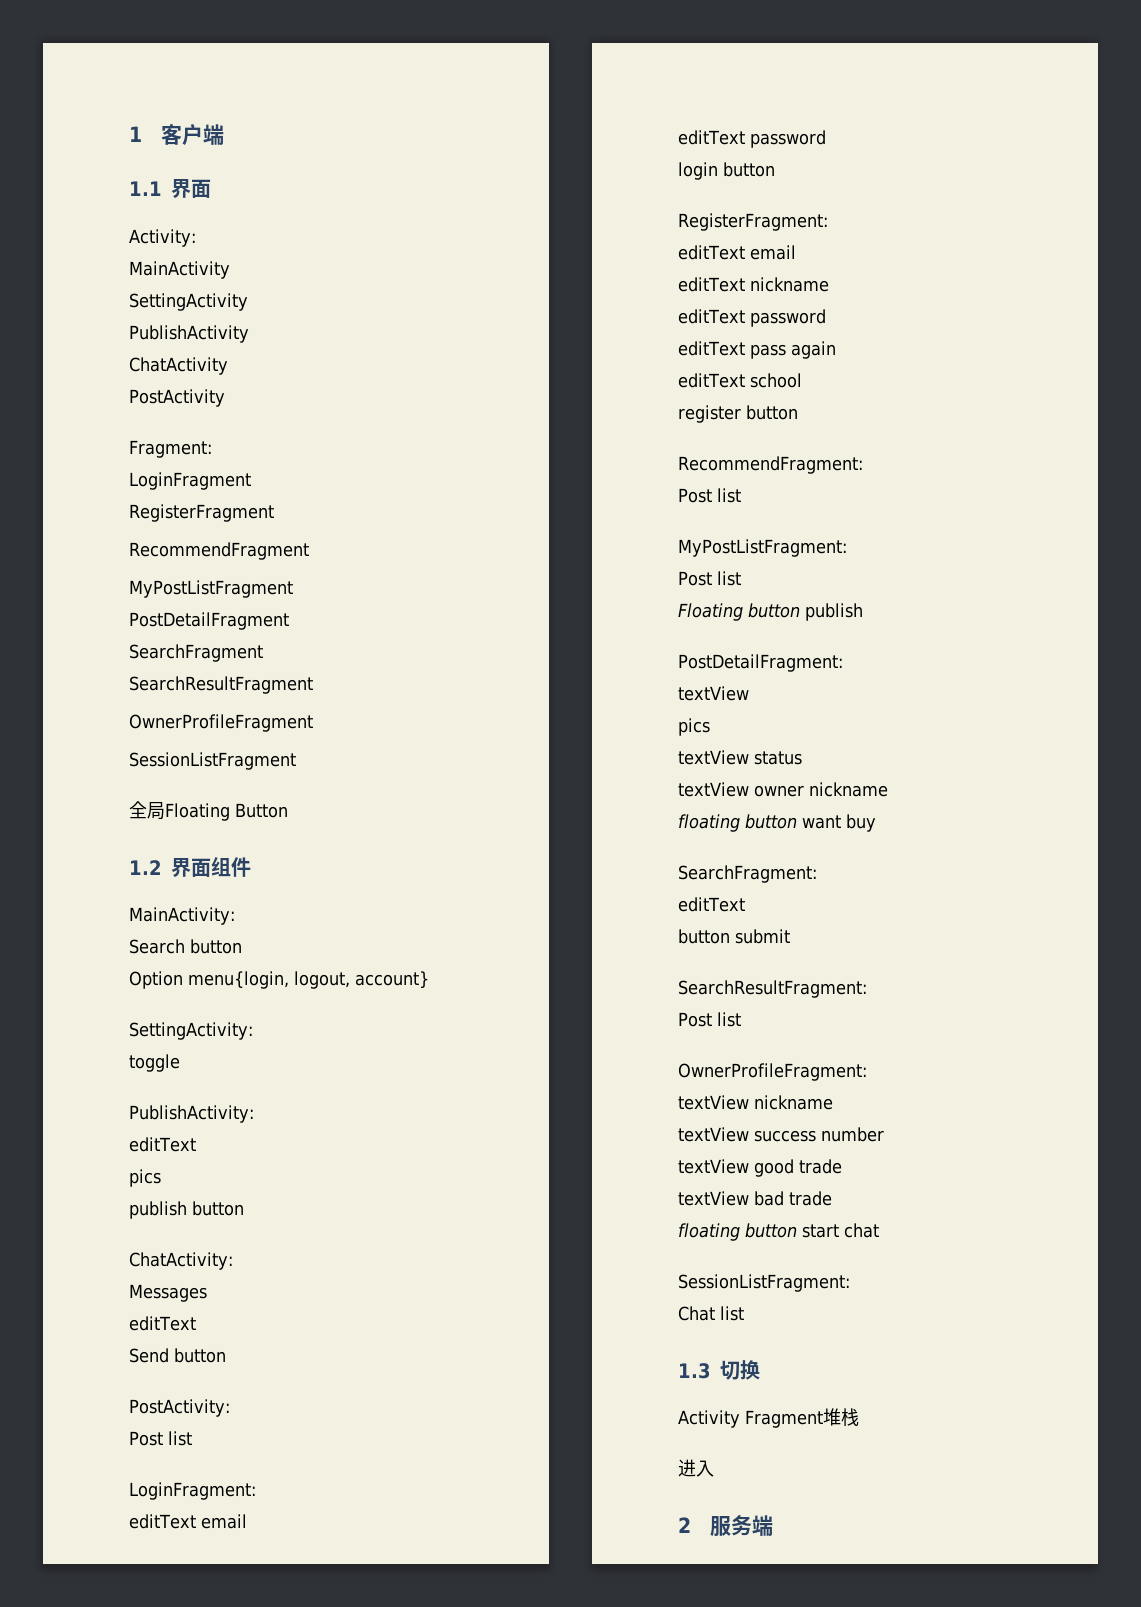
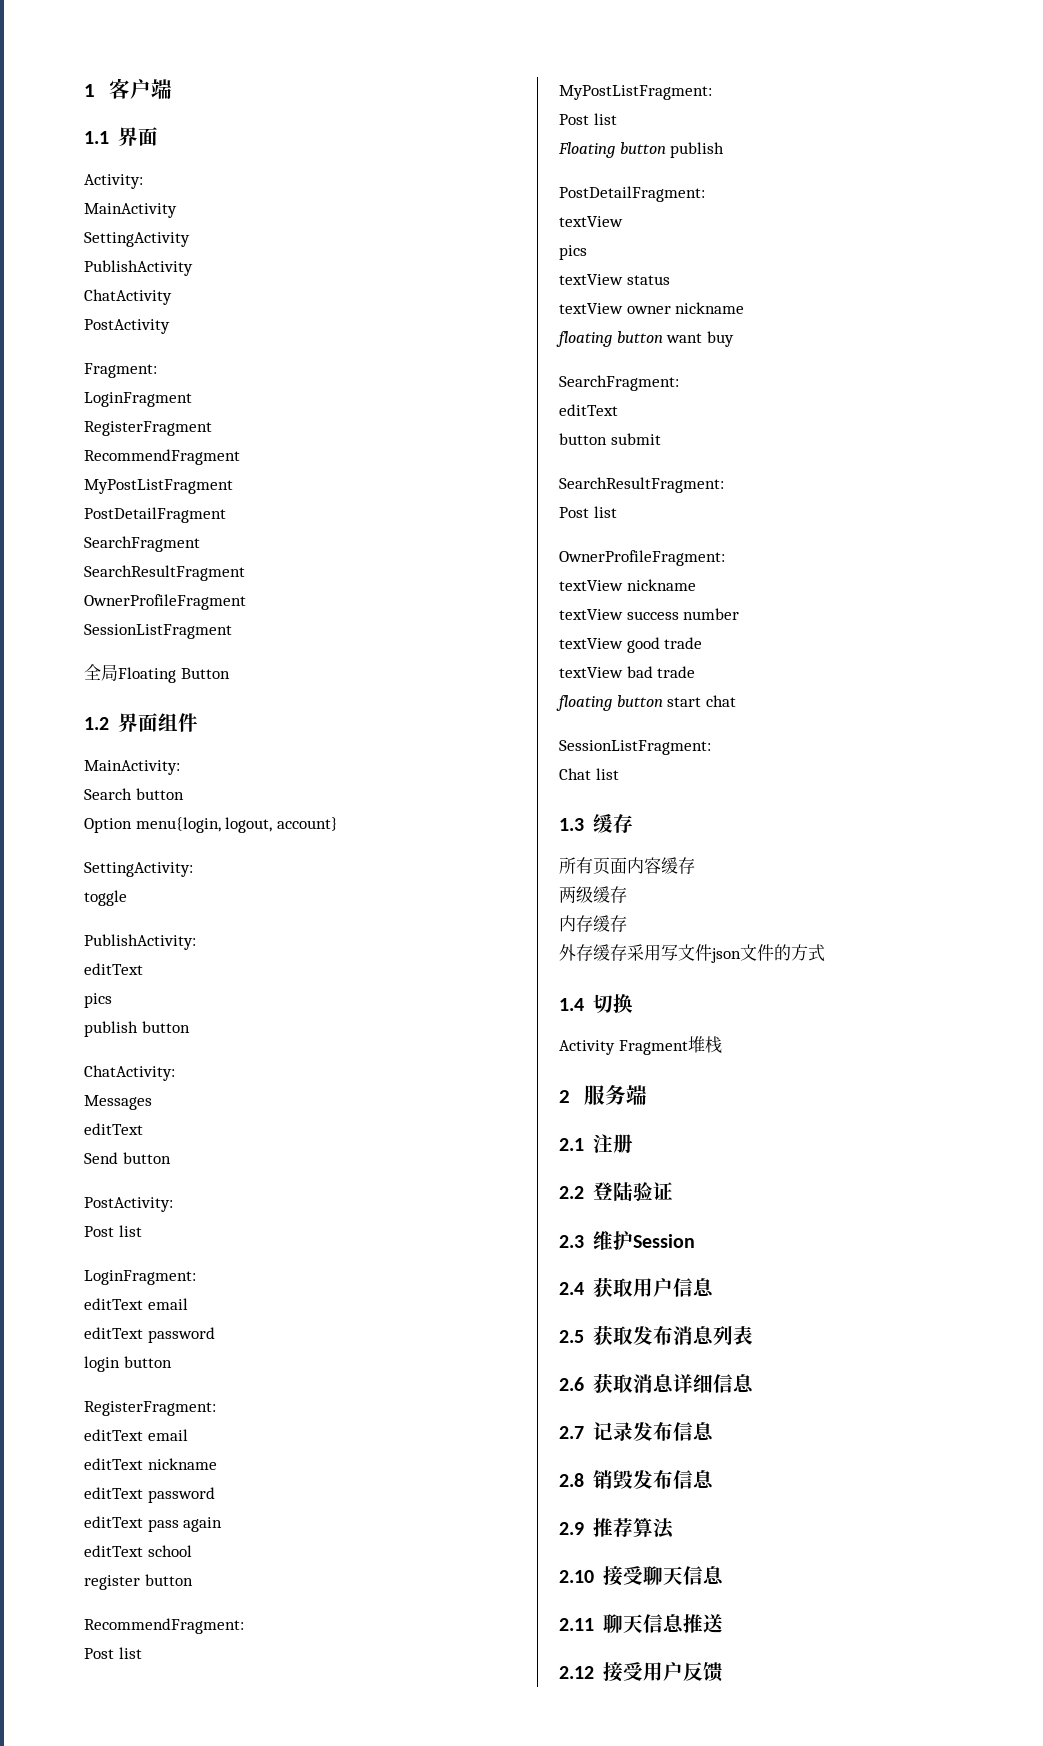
(711, 1371) none -> [592,814,633,833] [559,857,695,875] [559,886,627,903] [559,915,627,932] [559,944,825,963] [559,998,584,1011] 缓存 // 所有页面内容缓存 // 两级缓存 // 内存缓存 // 外存缓存采用写文件json文件的方式 // 1.4
[678,1459,714,1477] // 进入 -> (722, 1044) none
(774, 1525) none -> [559,1134,633,1153] [559,1182,673,1201] [559,1230,695,1250] [559,1278,714,1297] [559,1326,753,1346] [559,1374,754,1393] [559,1422,714,1441] [559,1470,714,1489] [559,1518,674,1539] [559,1566,724,1586] [559,1614,723,1633] [559,1662,723,1682] // 2.1注册 // 2.2登陆验证 // 2.3维护Session // 2.4获取用户信息 // 2.5获取发布消息列表 // 2.6获取消息详细信息 // 2.7记录发布信息 // 2.8销毁发布信息 // 2.9推荐算法 // 2.10接受聊天信息 // 2.11聊天信息推送 // 2.12接受用户反馈

